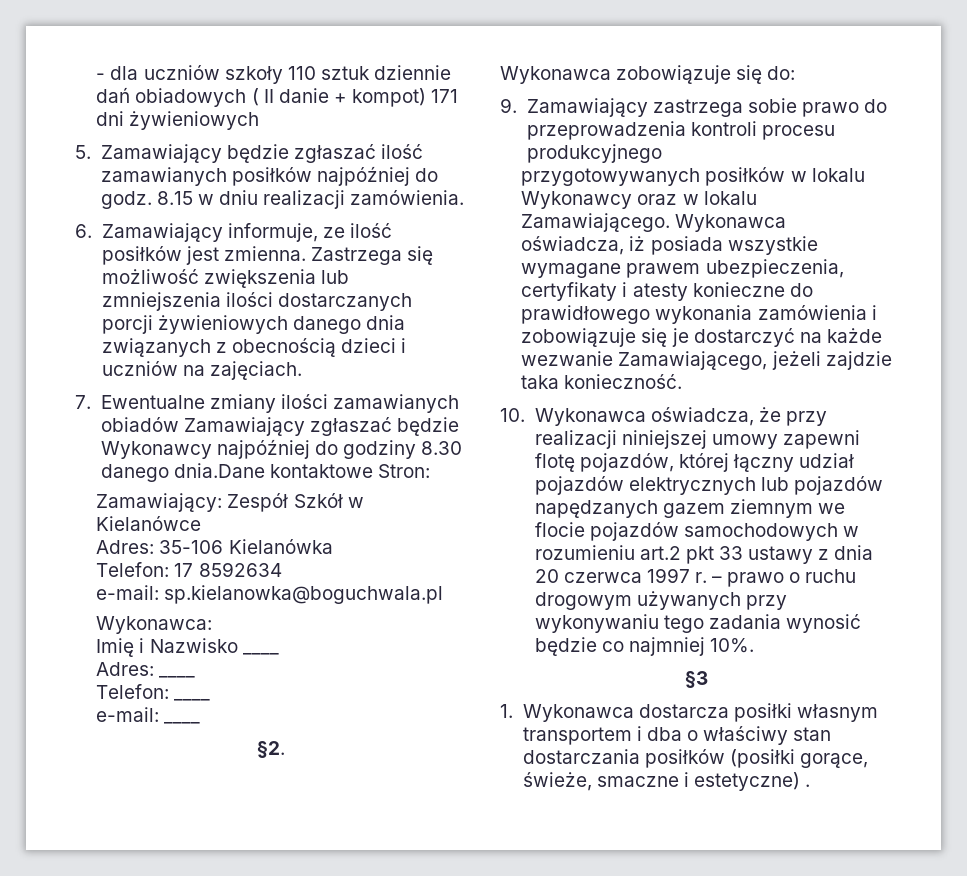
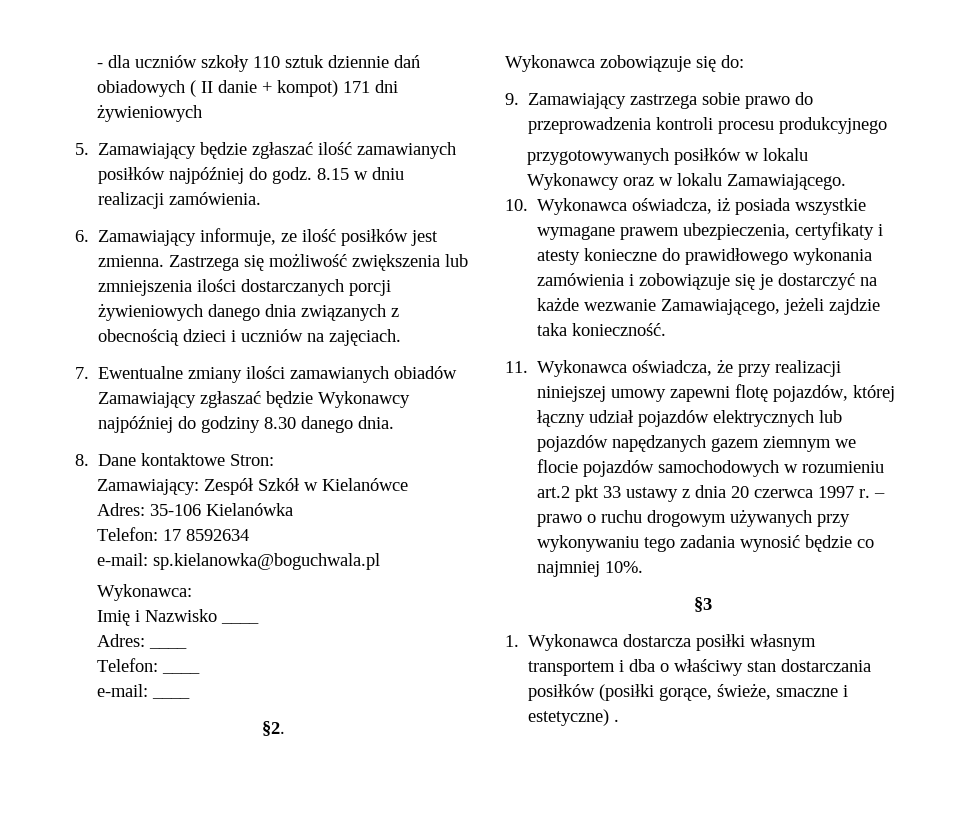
[173,463,265,478] dnia.Dane -> [358,416,395,429] [75,454,137,466] dnia. // 8. Dane
(671, 222) none -> [505,199,528,211] // 10.
[500,408,525,422] 10. -> [505,361,528,373] 11.

